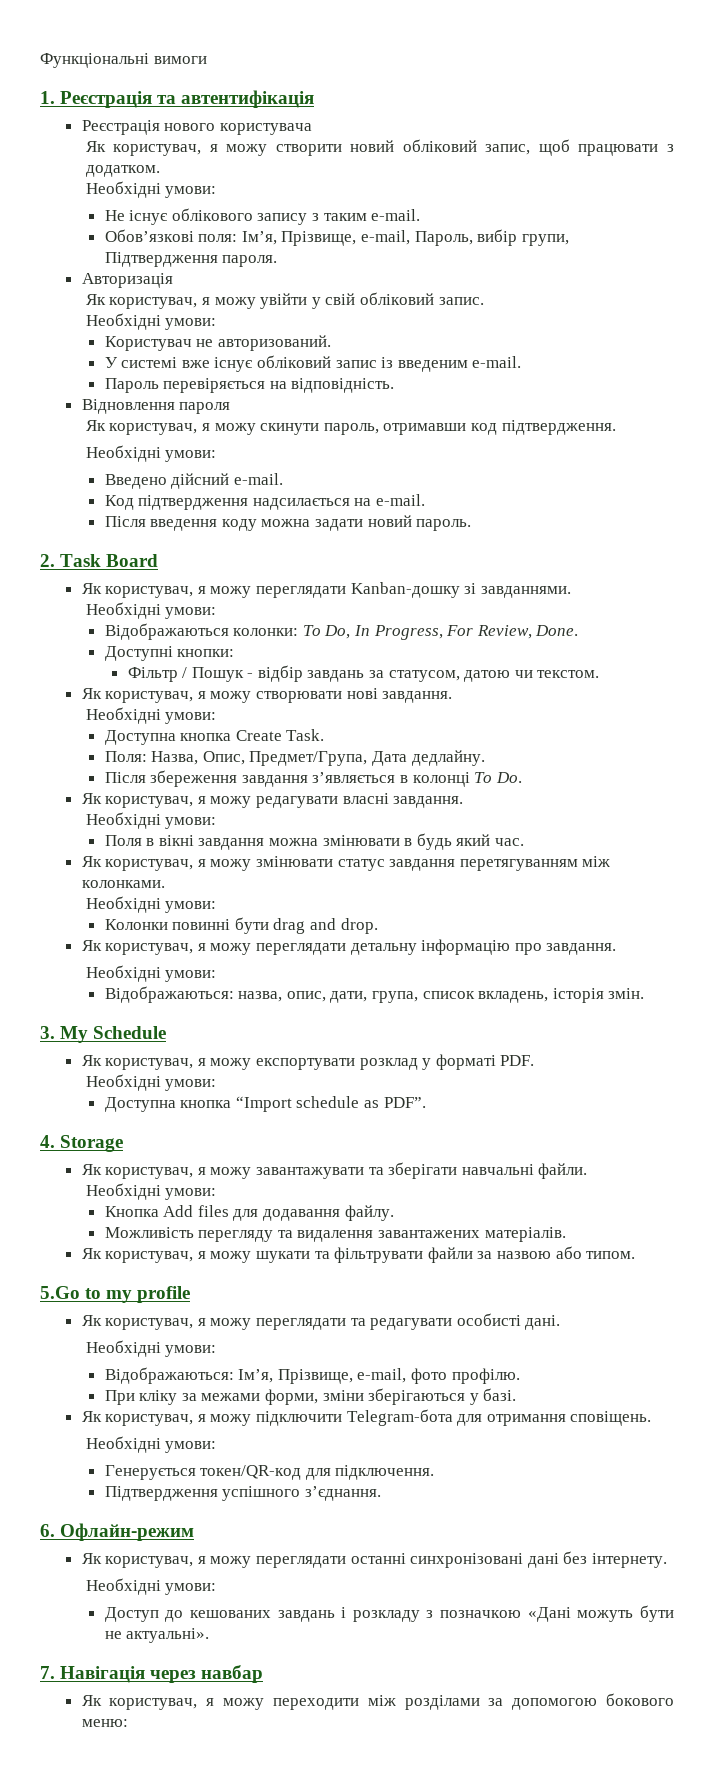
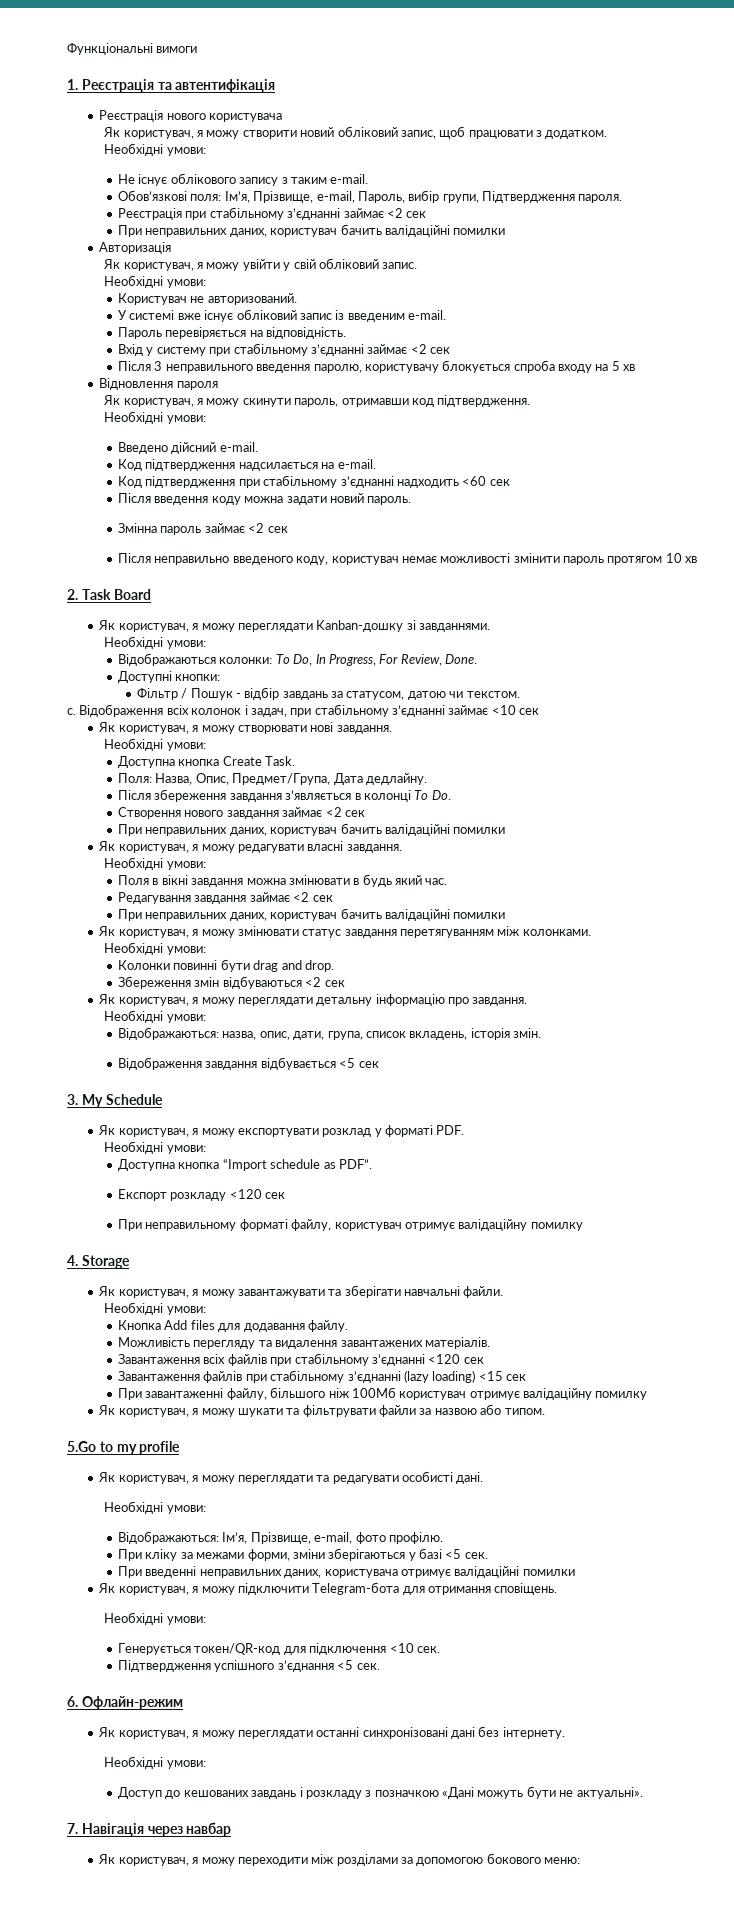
(278, 261) none -> [118,207,427,220] [118,224,506,237] // Реєстрація при стабільному зʼєднанні займає <2 сек // При неправильних даних, користувач бачить валідаційні помилки
(395, 385) none -> [118,343,451,356] [118,360,636,373] // Вхід у систему при стабільному зʼєднанні займає <2 сек // Після 3 неправильного введення паролю, користувачу блокується спроба входу на 5 хв
(425, 500) none -> [118,475,510,488] // Код підтвердження при стабільному зʼєднанні надходить <60 сек
(472, 525) none -> [118,523,288,535] [118,553,698,565] // Змінна пароль займає <2 сек // Після неправильно введеного коду, користувач немає можливості змінити пароль протягом 10 хв
(600, 674) none -> [67,704,540,717] // c. Відображення всіх колонок і задач, при стабільному зʼєднанні займає <10 сек
(522, 777) none -> [118,807,365,819] [118,823,506,836] // Створення нового завдання займає <2 сек // При неправильних даних, користувач бачить валідаційні помилки
(524, 842) none -> [118,892,333,904] [118,908,506,921] // Редагування завдання займає <2 сек // При неправильних даних, користувач бачить валідаційні помилки
(378, 926) none -> [118,976,345,989] // Збереження змін відбуваються <2 сек
(645, 993) none -> [118,1057,379,1070] // Відображення завдання відбувається <5 сек
(426, 1102) none -> [118,1189,286,1201] [118,1219,583,1231] // Експорт розкладу <120 сек // При неправильному форматі файлу, користувач отримує валідаційну помилку
(566, 1234) none -> [118,1353,484,1366] [118,1370,527,1383] [118,1387,648,1400] // Завантаження всіх файлів при стабільному зʼєднанні <120 сек // Завантаження файлів при стабільному зʼєднанні (lazy loading) <15 сек // При завантаженні файлу, більшого ніж 100Мб користувач отримує валідаційну помилку
[483,1388,517,1401] базі. -> [419,1548,488,1559] [118,1566,575,1578] базі <5 сек. // При введенні неправильних даних, користувача отримує валідаційні помилки
[335,1465,435,1480] підключення. -> [309,1643,440,1655] підключення <10 сек.
[304,1486,381,1501] з’єднання. -> [277,1660,380,1672] з’єднання <5 сек.

